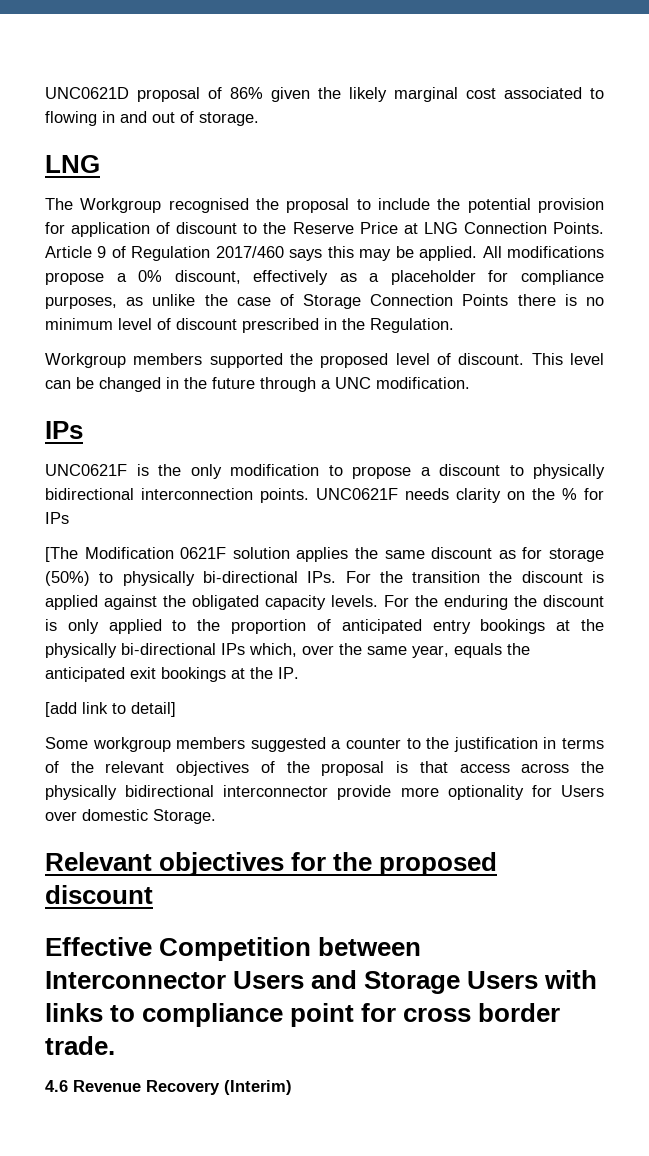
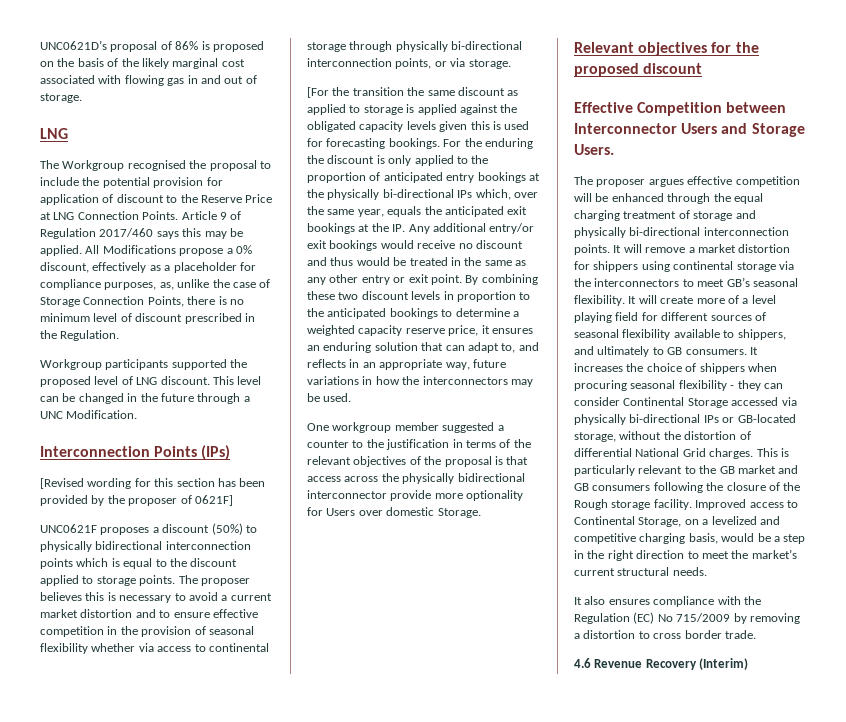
[45,87,129,99] UNC0621D -> [40,40,107,50] UNC0621D’s
[271,87,310,102] given -> [201,41,264,52] [40,58,119,67] is proposed on the basis of
[590,88,604,99] [45,111,97,126] to flowing -> [98,75,185,86] with flowing gas
[506,246,604,258] modifications -> [102,245,176,254] Modifications
[126,297,144,306] as -> [159,282,174,290] as,
[462,294,509,306] Points -> [147,296,184,307] Points,
[133,353,203,365] members -> [105,359,169,370] participants
(451, 359) none -> [136,377,158,385] LNG
[376,377,470,389] [45,421,83,439] [45,464,411,479] modification. // IPs // UNC0621F is the only modification to propose -> [66,410,138,419] [40,445,231,460] [40,478,266,489] [40,495,233,506] [40,524,150,535] Modification. // Interconnection Points (IPs) // [Revised wording for this section has been provided by the proposer of 0621F] // UNC0621F proposes
(500, 470) none -> [211,523,243,535] (50%)
[260,488,604,503] [45,512,69,524] [45,547,605,562] [45,571,583,586] points. UNC0621F needs clarity on the % for IPs // [The Modification 0621F solution applies the same discount as for storage (50%) to physically bi-directional IPs. For the transition the discount -> [40,558,238,569] [40,575,250,586] [40,592,272,603] [40,609,258,618] [40,626,254,637] [40,643,269,654] [307,41,523,52] [307,58,511,69] [307,87,519,98] [307,104,403,115] points which is equal to the discount applied to storage points. The proposer believes this is necessary to avoid a current market distortion and to ensure effective competition in the provision of seasonal flexibility whether via access to continental storage through physically bi-directional interconnection points, or via storage. // [For the transition the same discount as applied to storage
[331,595,378,607] levels. -> [406,121,530,132] [307,138,440,149] levels given this is used for forecasting bookings.
[45,702,176,717] [45,737,246,752] // [add link to detail] // Some workgroup members -> [408,223,535,234] [307,240,523,251] [307,257,526,266] [307,274,538,285] [307,291,531,302] [307,308,519,319] [307,325,533,336] [307,342,539,353] [307,359,506,370] [307,376,533,387] [307,393,352,402] [307,422,439,433] Any additional entry/or exit bookings would receive no discount and thus would be treated in the same as any other entry or exit point. By combining these two discount levels in proportion to the anticipated bookings to determine a weighted capacity reserve price, it ensures an enduring solution that can adapt to, and reflects in an appropriate way, future variations in how the interconnectors may be used. // One workgroup member
[467,970,598,989] [45,1003,397,1027] Users with links to compliance point for -> [574,144,614,155] [574,176,800,187] [574,193,763,204] [574,210,756,221] [574,227,789,238] [574,244,791,255] [574,261,794,272] [574,277,798,287] [574,295,776,306] [574,312,766,323] [574,329,786,340] [574,346,758,357] [574,363,777,374] [574,380,783,391] [574,397,797,408] [574,414,796,425] [574,431,751,442] [574,448,789,459] [574,465,799,476] [574,482,801,493] [574,499,798,510] [574,516,780,527] [574,533,806,544] [574,549,797,561] [574,567,707,576] [574,596,761,607] [574,612,800,624] [574,630,650,639] Users. // The proposer argues effective competition will be enhanced through the equal charging treatment of storage and physically bi-directional interconnection points. It will remove a market distortion for shippers using continental storage via the interconnectors to meet GB’s seasonal flexibility. It will create more of a level playing field for different sources of seasonal flexibility available to shippers, and ultimately to GB consumers. It increases the choice of shippers when procuring seasonal flexibility - they can consider Continental Storage accessed via physically bi-directional IPs or GB-located storage, without the distortion of differential National Grid charges. This is particularly relevant to the GB market and GB consumers following the closure of the Rough storage facility. Improved access to Continental Storage, on a levelized and competitive charging basis, would be a step in the right direction to meet the market’s current structural needs. // It also ensures compliance with the Regulation (EC) No 715/2009 by removing a distortion to

